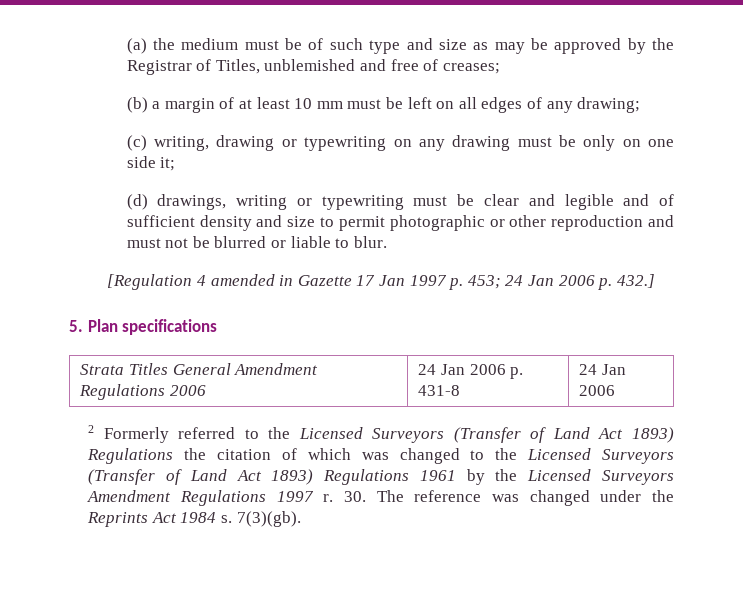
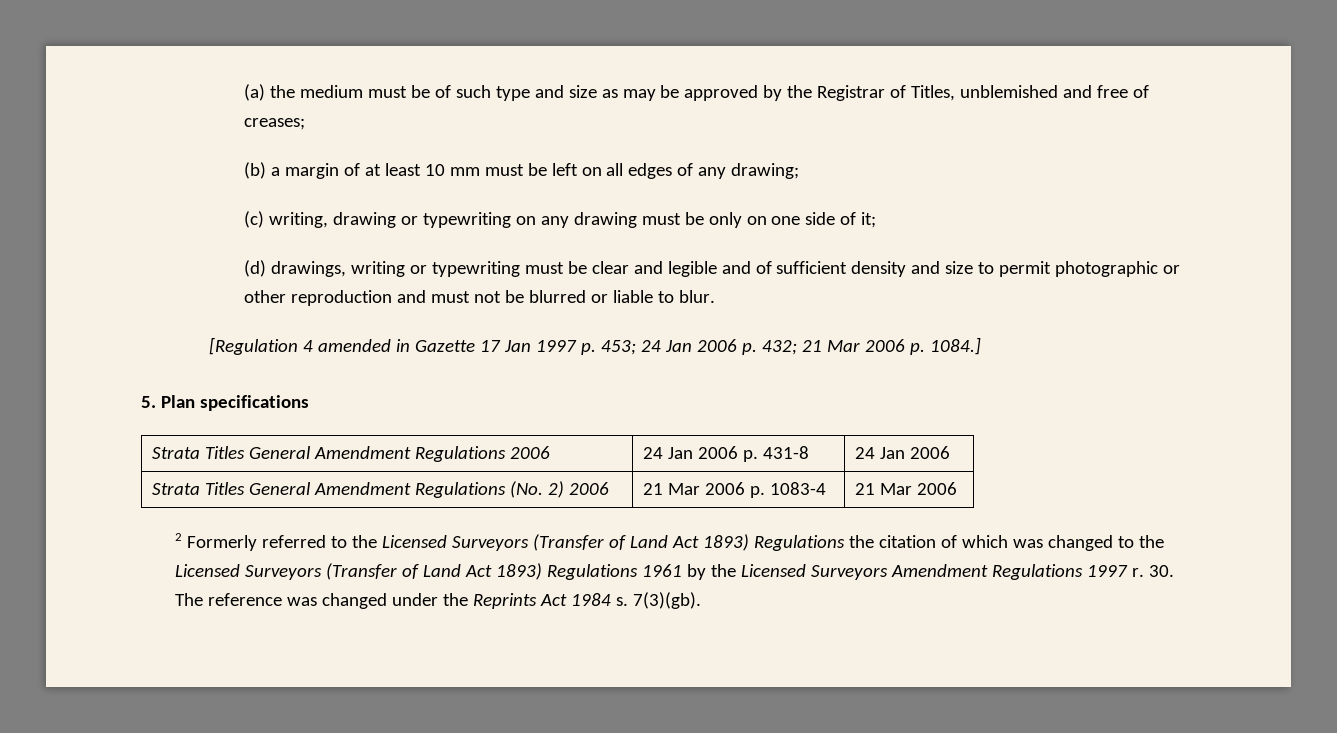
(156, 162) none -> [840,212,857,225] of
[616,274,655,288] 432.] -> [762,337,982,355] 432; 21 Mar 2006 p. 1084.]
(616, 390) none -> [152,481,610,498] [643,482,827,498] [855,482,958,495] // Strata Titles General Amendment Regulations (No. 2) 2006 | 21 Mar 2006 p. 1083-4 | 21 Mar 2006

